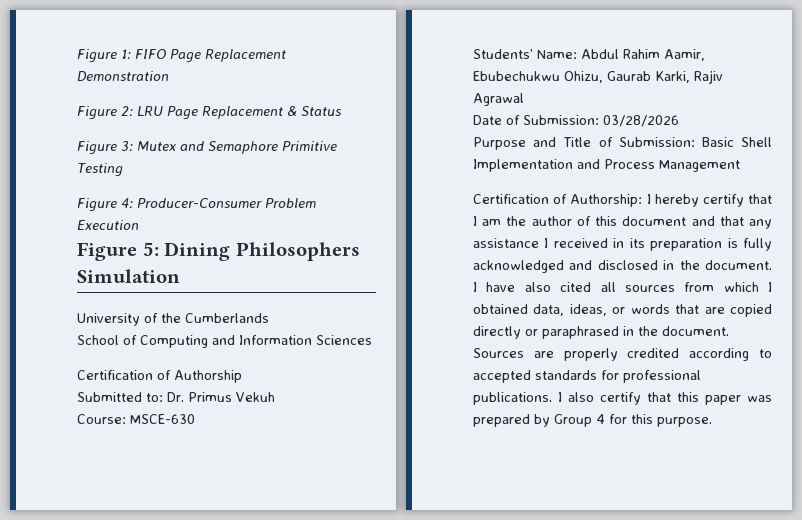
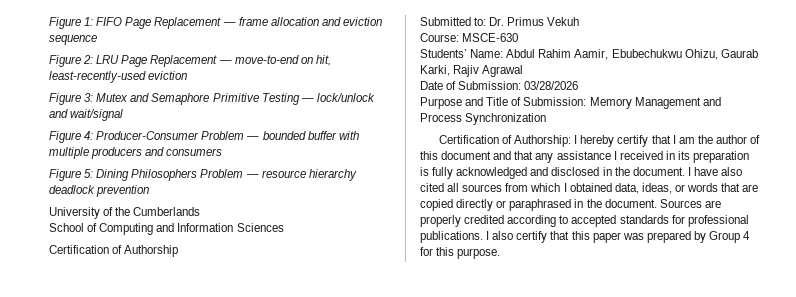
[77,71,169,81] Demonstration -> [222,17,382,26] [49,35,97,45] — frame allocation and eviction sequence
[287,106,341,116] & Status -> [218,55,331,66] [49,71,188,83] — move-to-end on hit, least-recently-used eviction
(123, 170) none -> [300,93,375,102] [49,109,124,121] — lock/unlock and wait/signal
[77,220,139,230] [77,242,360,261] [77,269,180,283] Execution // Figure 5: Dining Philosophers Simulation -> [246,131,359,140] [49,147,223,159] [49,169,357,181] [49,185,150,197] — bounded buffer with multiple producers and consumers // Figure 5: Dining Philosophers Problem — resource hierarchy deadlock prevention
[701,137,772,147] [473,159,573,172] Basic Shell Implementation -> [589,97,701,109] Memory Management
[659,160,740,172] Management -> [465,113,547,125] Synchronization

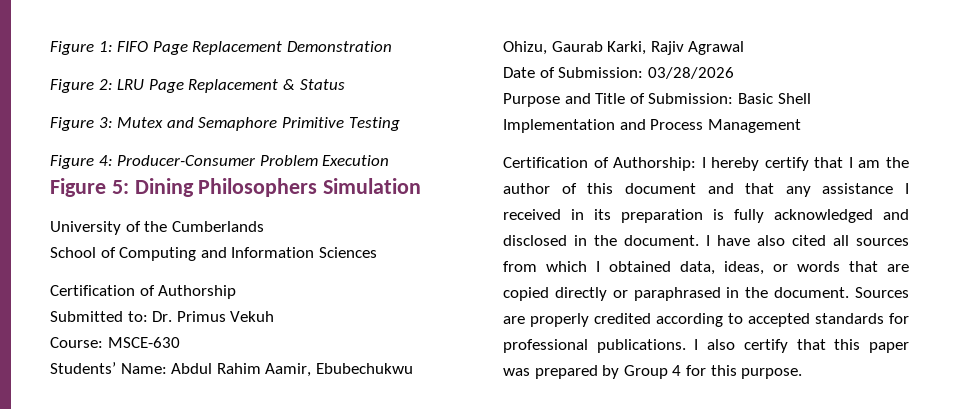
[222,17,382,26] [49,35,97,45] — frame allocation and eviction sequence -> [286,41,392,52] Demonstration
[218,55,331,66] [49,71,188,83] — move-to-end on hit, least-recently-used eviction -> [282,79,345,90] & Status
[300,93,375,102] [49,109,124,121] — lock/unlock and wait/signal -> (400, 124) none
[246,131,359,140] [49,147,223,159] [49,169,357,181] [49,185,150,197] — bounded buffer with multiple producers and consumers // Figure 5: Dining Philosophers Problem — resource hierarchy deadlock prevention -> [322,155,390,166] [50,178,422,197] Execution // Figure 5: Dining Philosophers Simulation
[589,97,701,109] Memory Management -> [737,93,811,104] [503,119,615,133] Basic Shell Implementation
[465,113,547,125] Synchronization -> [707,119,801,133] Management

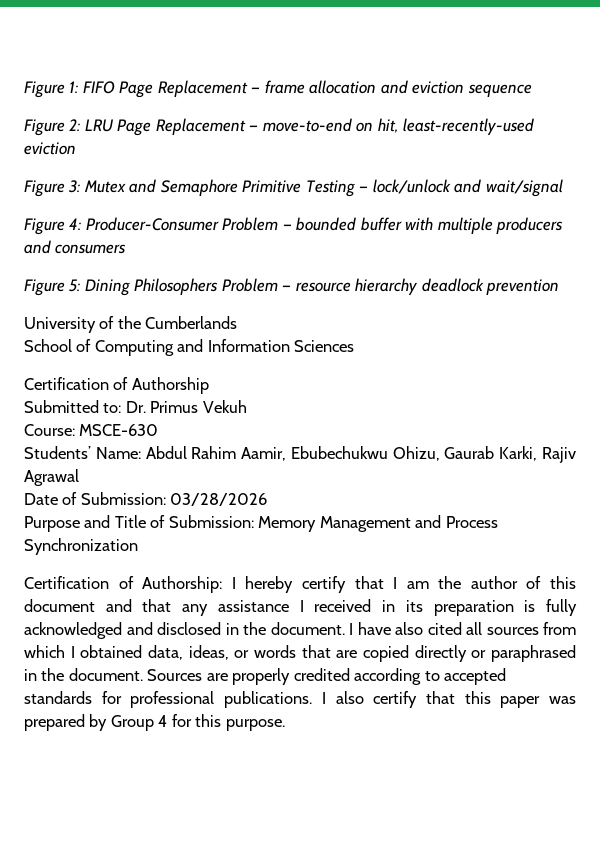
[286,41,392,52] Demonstration -> [251,80,532,97] — frame allocation and eviction sequence
[282,79,345,90] & Status -> [249,118,535,135] [24,142,76,155] — move-to-end on hit, least-recently-used eviction
(400, 124) none -> [359,179,563,197] — lock/unlock and wait/signal
[322,155,390,166] [50,178,422,197] Execution // Figure 5: Dining Philosophers Simulation -> [282,217,564,234] [24,240,127,254] [24,278,560,296] — bounded buffer with multiple producers and consumers // Figure 5: Dining Philosophers Problem — resource hierarchy deadlock prevention
[737,93,811,104] [503,119,615,133] Basic Shell Implementation -> [258,516,411,532] Memory Management
[707,119,801,133] Management -> [24,538,138,555] Synchronization

